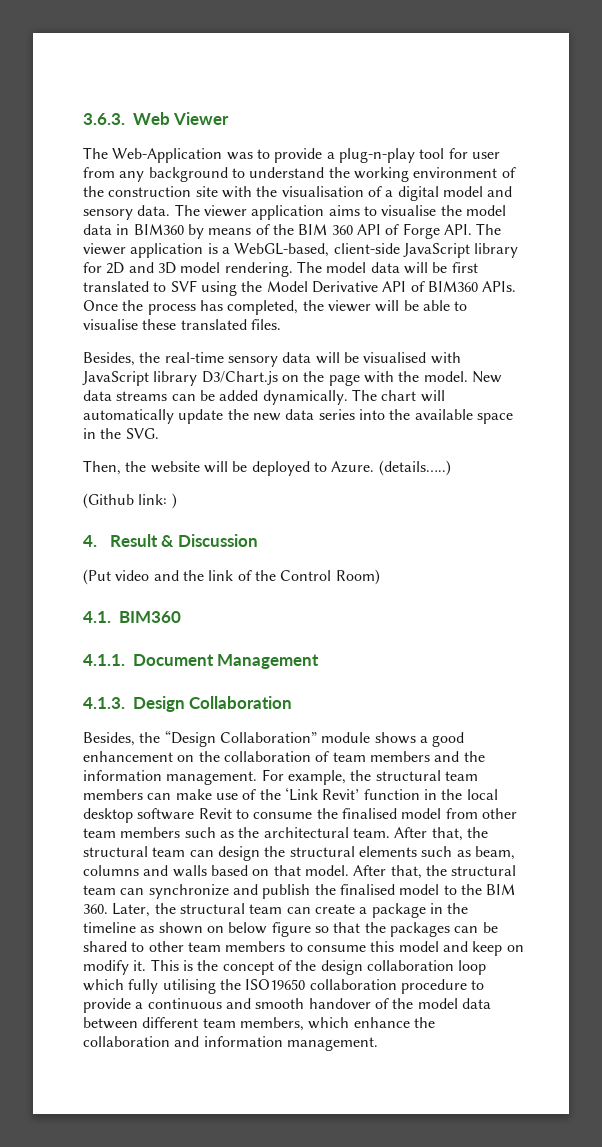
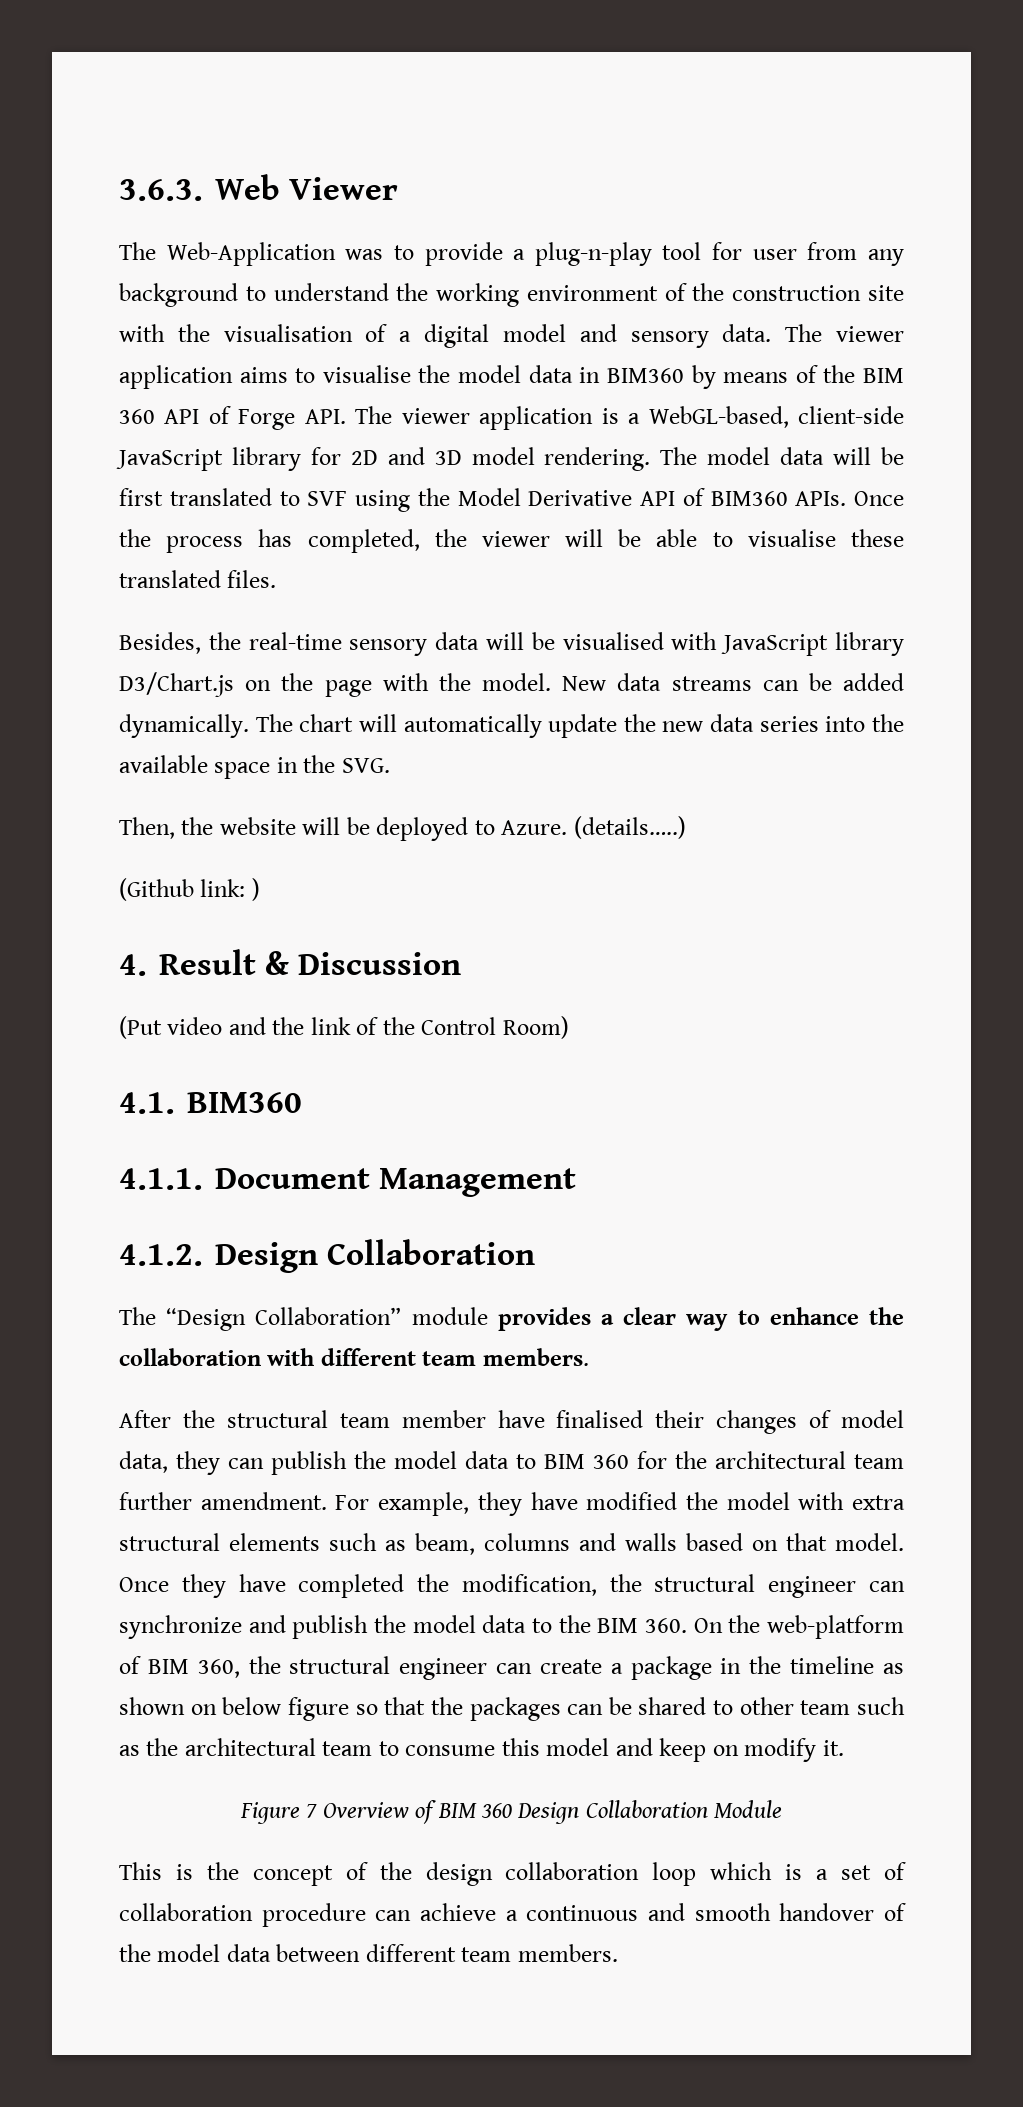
[83,697,125,709] 4.1.3. -> [119,1244,203,1266] 4.1.2.
[83,732,161,746] Besides, the -> [119,1307,156,1325] The
[374,732,465,747] [83,751,485,762] [83,769,478,785] [83,787,498,801] [83,808,517,823] [83,827,488,841] [83,846,286,861] shows a good enhancement on the collaboration of team members and the information management. For example, the structural team members can make use of the ‘Link Revit’ function in the local desktop software Revit to consume the finalised model from other team members such as the architectural team. After that, the structural team can design the -> [497,1307,905,1331] [119,1348,589,1366] [119,1410,904,1434] [119,1451,904,1475] [119,1492,906,1516] provides a clear way to enhance the collaboration with different team members. // After the structural team member have finalised their changes of model data, they can publish the model data to BIM 360 for the architectural team further amendment. For example, they have modified the model with extra
[353,865,517,879] [83,885,116,895] After that, the structural team -> [119,1574,857,1598] Once they have completed the modification, the structural engineer
[339,884,440,895] finalised model -> [412,1615,527,1633] model data
[112,903,283,917] Later, the structural team -> [693,1615,904,1639] [119,1656,488,1680] On the web-platform of BIM 360, the structural engineer
[225,941,286,952] members -> [857,1697,905,1715] [119,1738,373,1756] such as the architectural team
(147, 965) none -> [239,1800,783,1824] // Figure 7 Overview of BIM 360 Design Collaboration Module //
[128,979,485,994] [83,998,131,1013] fully utilising the ISO19650 collaboration procedure to provide -> [785,1862,906,1880] [119,1903,496,1927] is a set of collaboration procedure can achieve
[239,1017,435,1031] [83,1036,378,1051] members, which enhance the collaboration and information management. -> [517,1944,618,1962] members.

